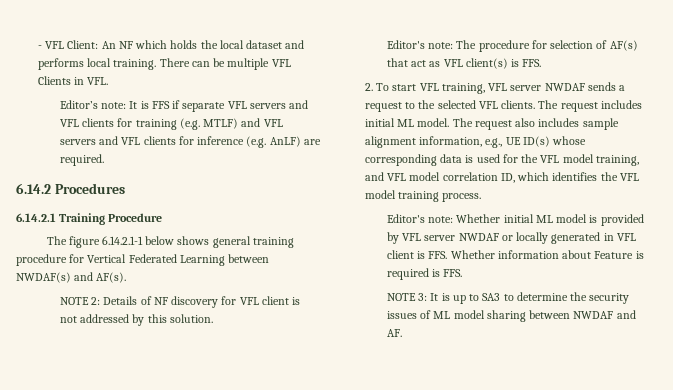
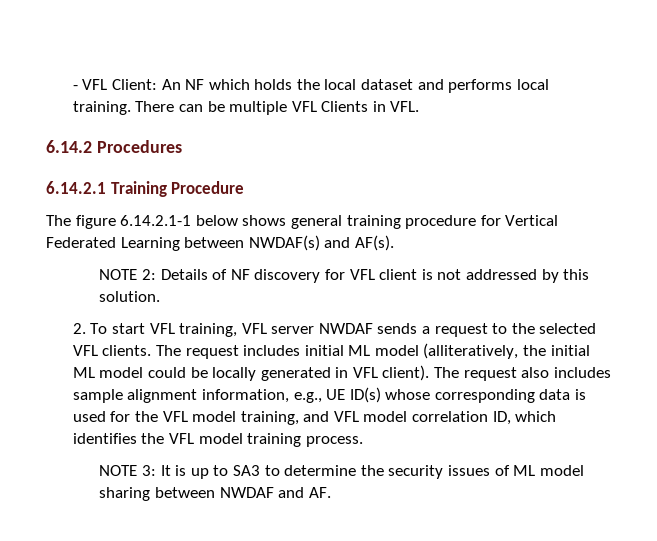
[59,100,309,112] [59,118,283,130] [59,136,321,148] [59,154,104,166] // Editor’s note: It is FFS if separate VFL servers and VFL clients for training (e.g. MTLF) and VFL servers and VFL clients for inference (e.g. AnLF) are required. -> (420, 106) none
[386,40,638,52] [386,58,542,69] // Editor's note: The procedure for selection of AF(s) that act as VFL client(s) is FFS. -> (161, 296) none
[417,118,450,127] model. -> [374,343,590,359] [72,365,430,381] model (alliteratively, the initial ML model could be locally generated in VFL client).
[386,214,644,226] [386,232,636,244] [386,250,644,259] [386,268,463,280] // Editor's note: Whether initial ML model is provided by VFL server NWDAF or locally generated in VFL client is FFS. Whether information about Feature is required is FFS. -> (363, 441) none

